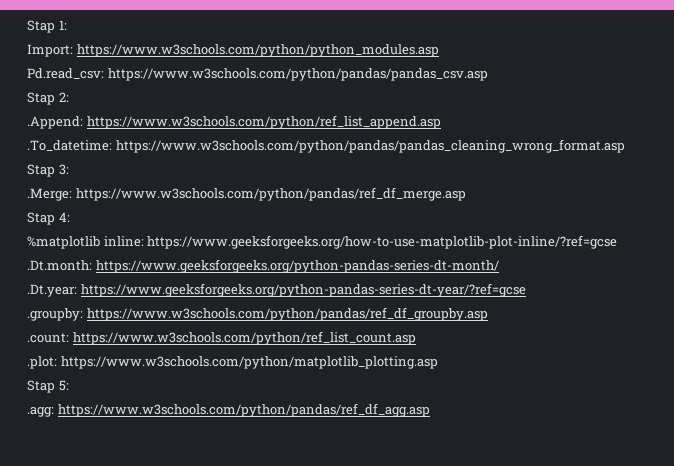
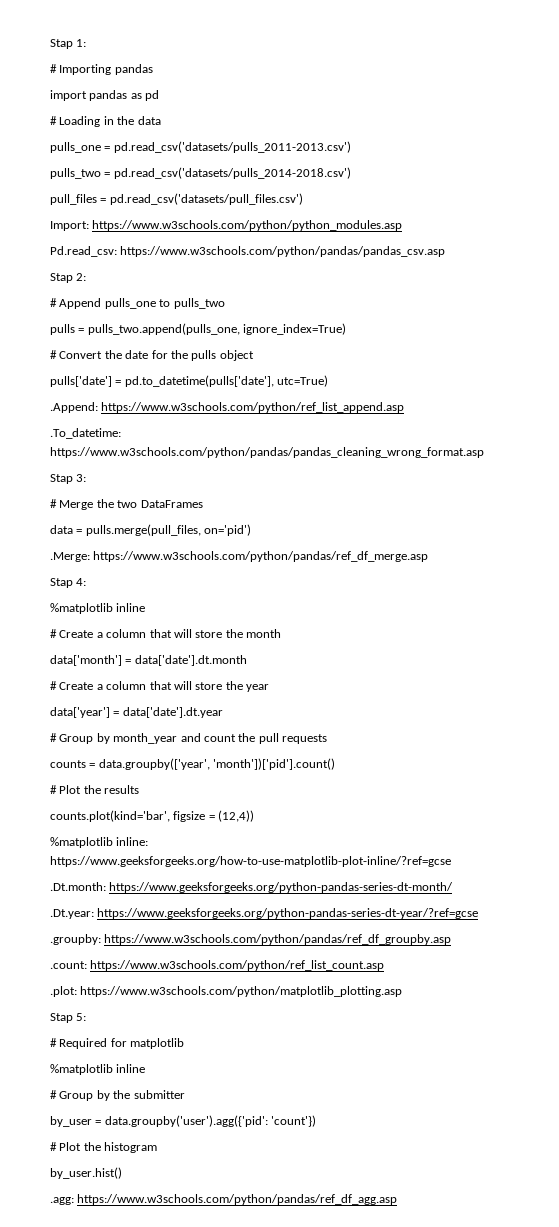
(67, 25) none -> [50,64,153,75] [50,90,160,101] [50,116,161,127] [50,141,351,153] [50,167,351,179] [50,193,303,205] // # Importing pandas // import pandas as pd // # Loading in the data // pulls_one = pd.read_csv('datasets/pulls_2011-2013.csv') // pulls_two = pd.read_csv('datasets/pulls_2014-2018.csv') // pull_files = pd.read_csv('datasets/pull_files.csv')
(69, 97) none -> [50,298,225,309] [50,323,347,335] [50,350,254,361] [50,375,329,387] // # Append pulls_one to pulls_two // pulls = pulls_two.append(pulls_one, ignore_index=True) // # Convert the date for the pulls object // pulls['date'] = pd.to_datetime(pulls['date'], utc=True)
[27,187,466,201] [27,212,70,225] .Merge: https://www.w3schools.com/python/pandas/ref_df_merge.asp // Stap 4: -> [50,499,203,510] [50,524,252,536] [50,551,429,562] [50,578,87,588] [50,603,146,614] [50,629,281,638] [50,655,247,666] [50,681,269,692] [50,707,223,718] [50,733,327,744] [50,758,336,770] [50,785,140,794] [50,810,255,822] # Merge the two DataFrames // data = pulls.merge(pull_files, on='pid') // .Merge: https://www.w3schools.com/python/pandas/ref_df_merge.asp // Stap 4: // %matplotlib inline // # Create a column that will store the month // data['month'] = data['date'].dt.month // # Create a column that will store the year // data['year'] = data['date'].dt.year // # Group by month_year and count the pull requests // counts = data.groupby(['year', 'month'])['pid'].count() // # Plot the results // counts.plot(kind='bar', figsize = (12,4))
(69, 385) none -> [50,1038,185,1049] [50,1064,146,1075] [50,1090,185,1101] [50,1115,317,1127] [50,1142,158,1153] [50,1167,122,1179] // # Required for matplotlib // %matplotlib inline // # Group by the submitter // by_user = data.groupby('user').agg({'pid': 'count'}) // # Plot the histogram // by_user.hist()

